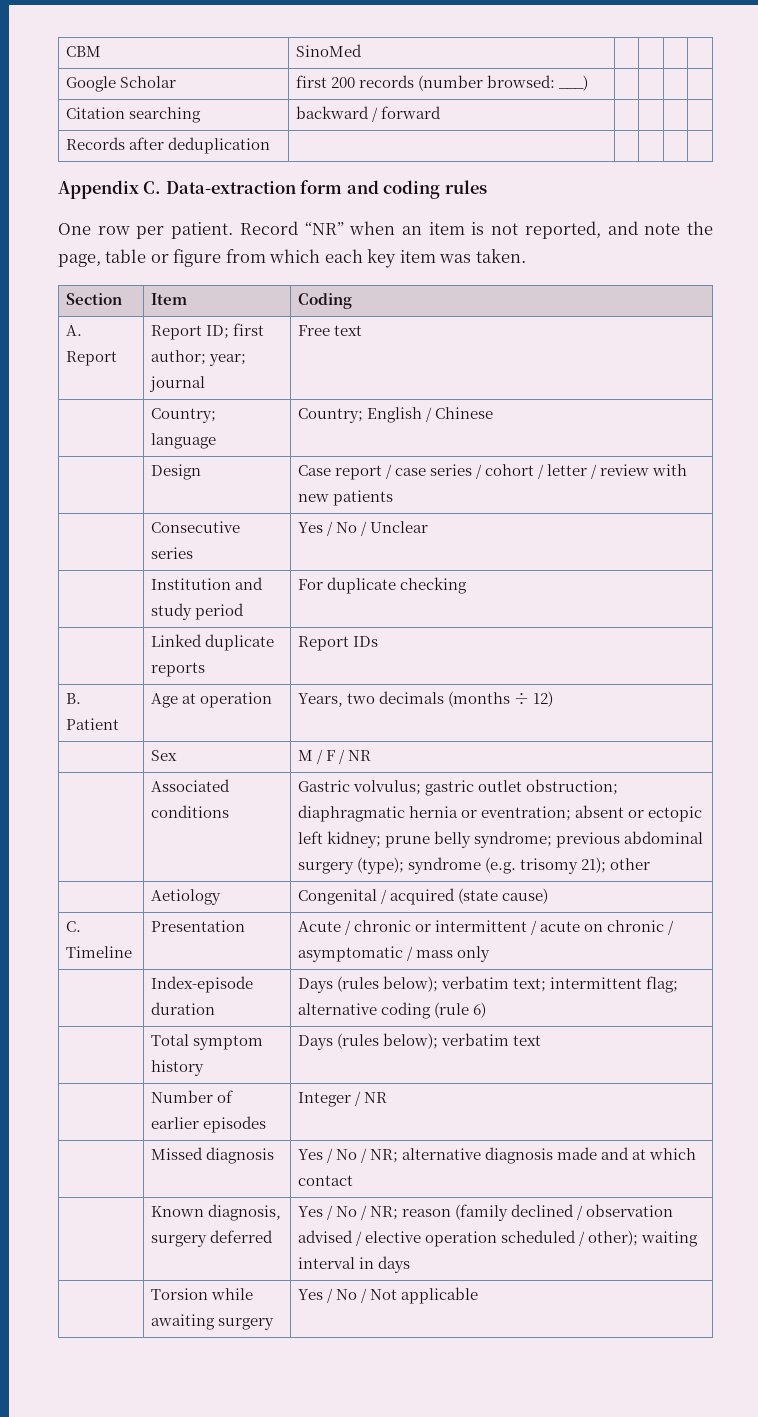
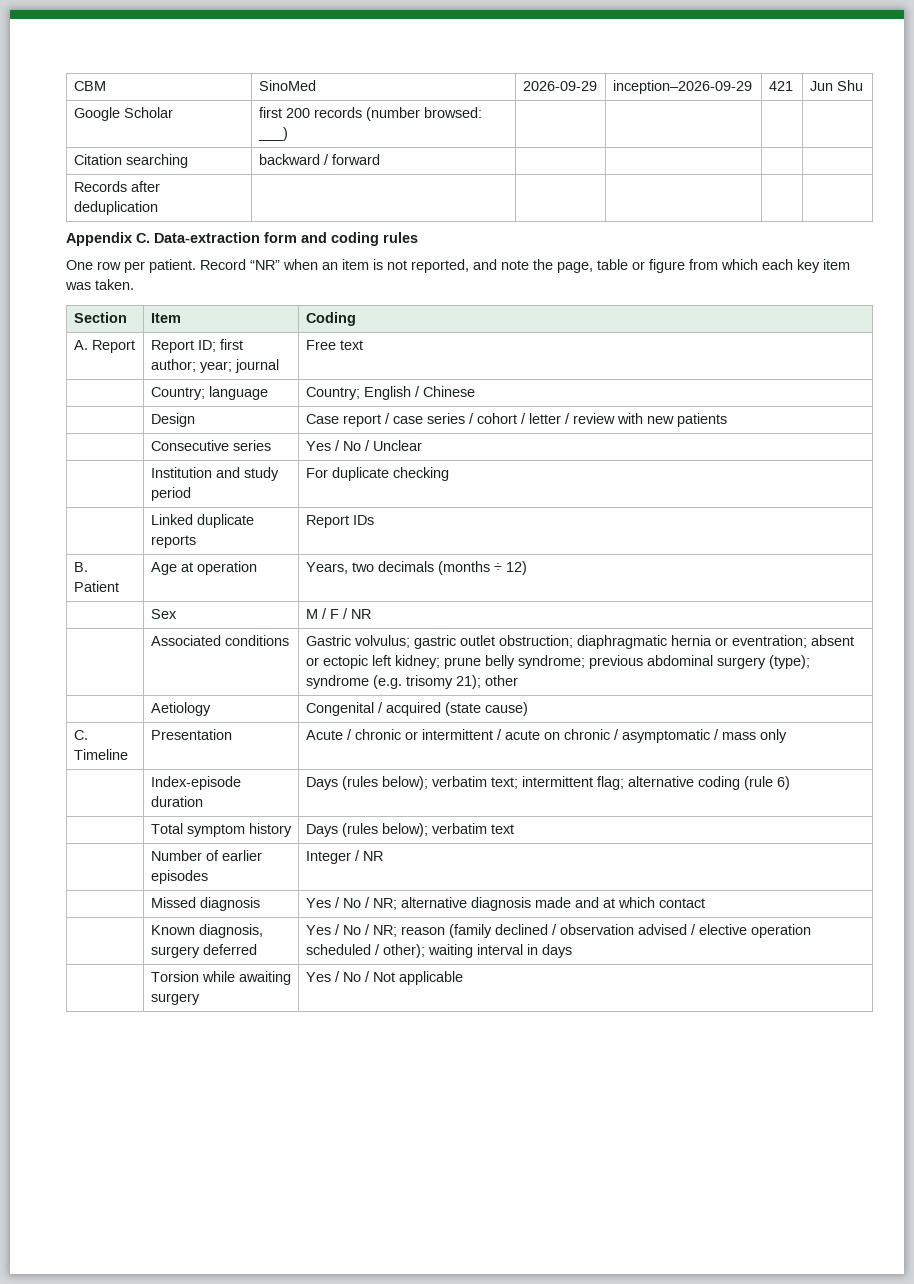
(362, 50) | | | -> [522,81,597,91] [612,80,752,94] [768,81,793,91] [809,80,863,91] 2026-09-29 | inception–2026-09-29 | 421 | Jun Shu

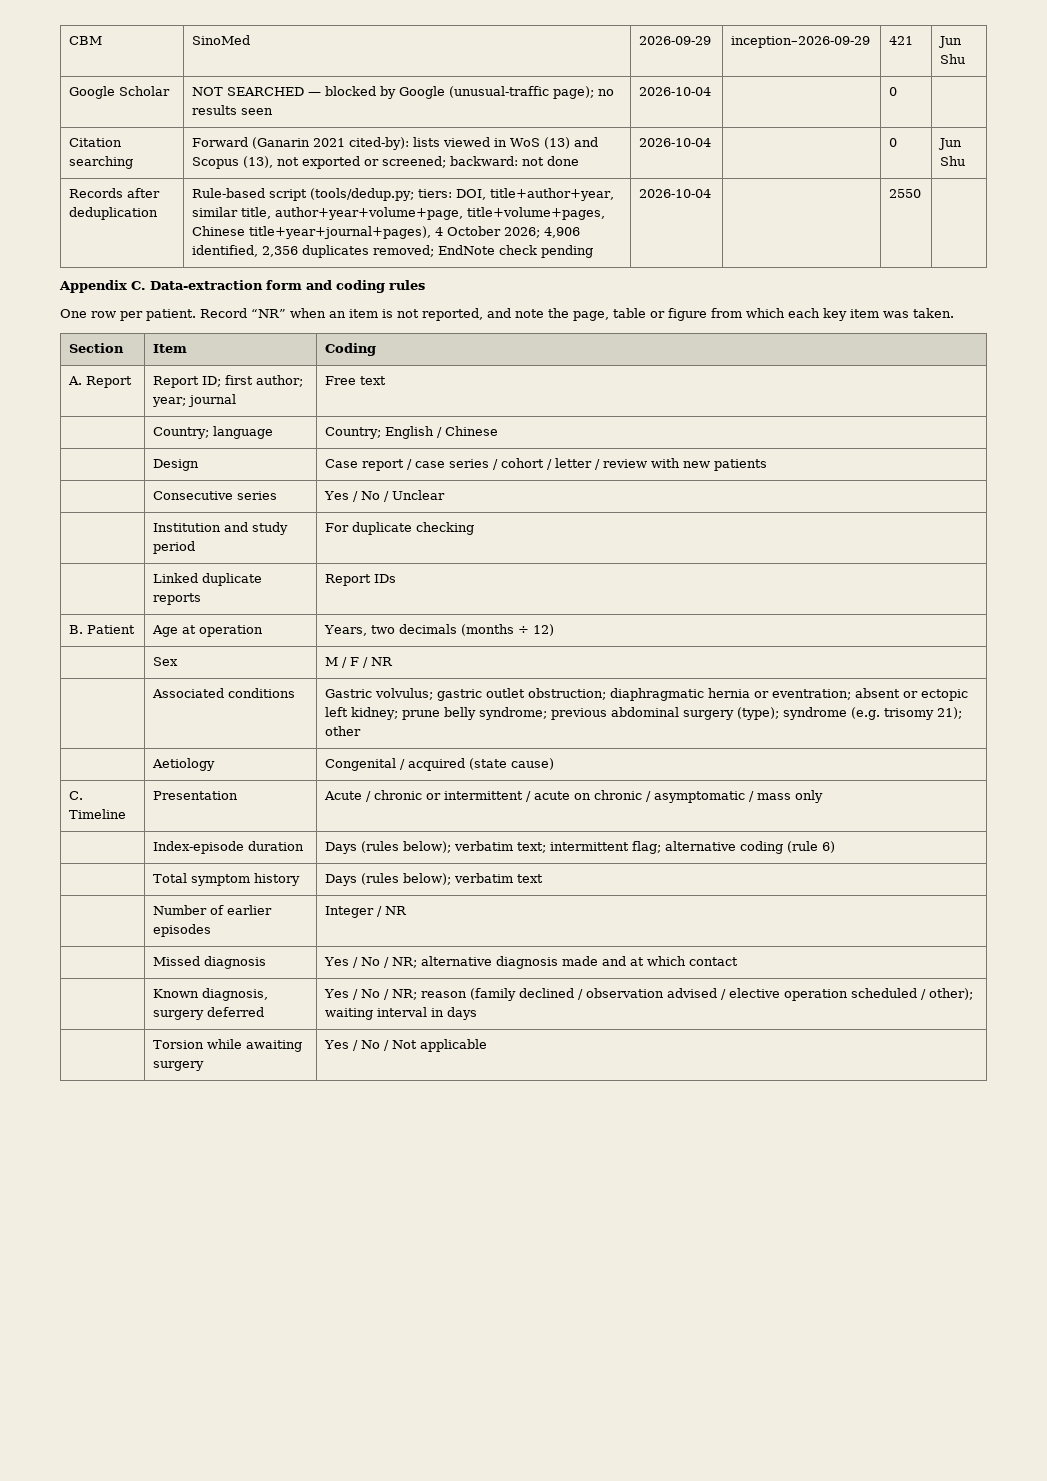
[258,107,482,121] [257,127,288,141] [73,154,188,168] [258,154,380,165] [73,181,160,192] [73,201,158,215] first 200 records (number browsed: ___) | | | | // Citation searching | backward / forward | | | | // Records after deduplication | | | | -> [192,86,615,99] [192,105,274,115] [639,87,712,96] [889,87,898,96] [69,138,123,147] [69,156,134,169] [192,137,599,150] [192,156,580,169] [639,138,712,147] [889,138,898,147] [938,138,963,150] [940,156,966,166] [69,188,161,198] [69,207,159,220] [192,188,615,201] [192,207,606,220] [192,226,581,239] [192,245,594,258] [639,189,712,198] [889,189,922,198] NOT SEARCHED — blocked by Google (unusual-traffic page); no results seen | 2026-10-04 | | 0 | // Citation searching | Forward (Ganarin 2021 cited-by): lists viewed in WoS (13) and Scopus (13), not exported or screened; backward: not done | 2026-10-04 | | 0 | Jun Shu // Records after deduplication | Rule-based script (tools/dedup.py; tiers: DOI, title+author+year, similar title, author+year+volume+page, title+volume+pages, Chinese title+year+journal+pages), 4 October 2026; 4,906 identified, 2,356 duplicates removed; EndNote check pending | 2026-10-04 | | 2550

